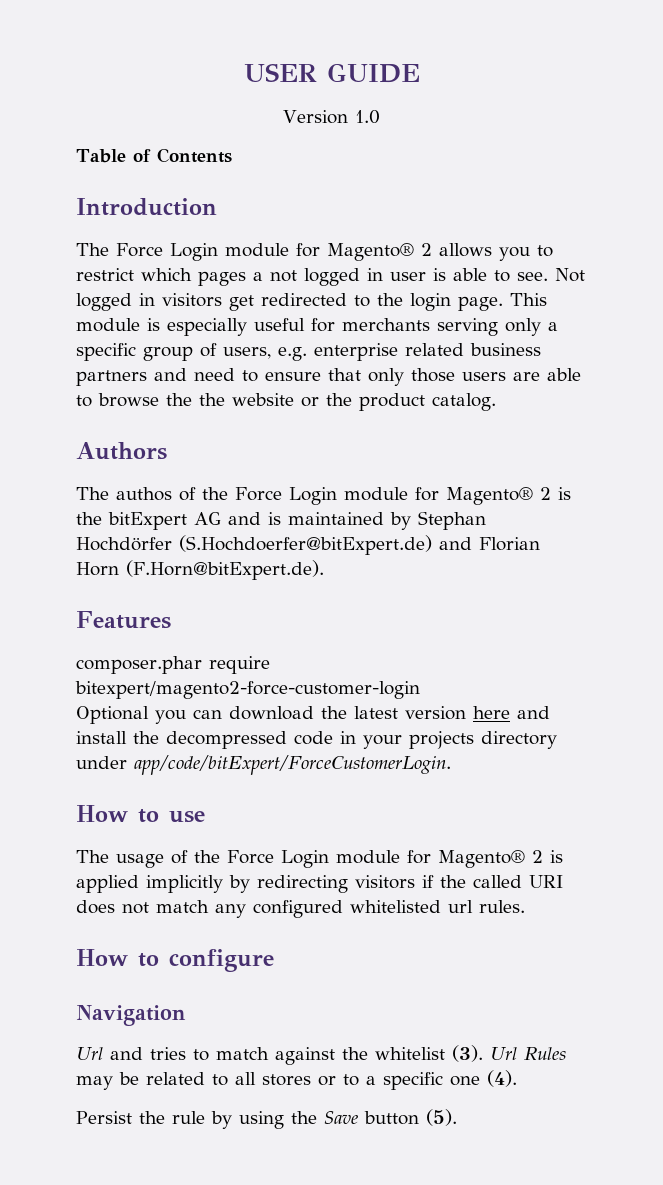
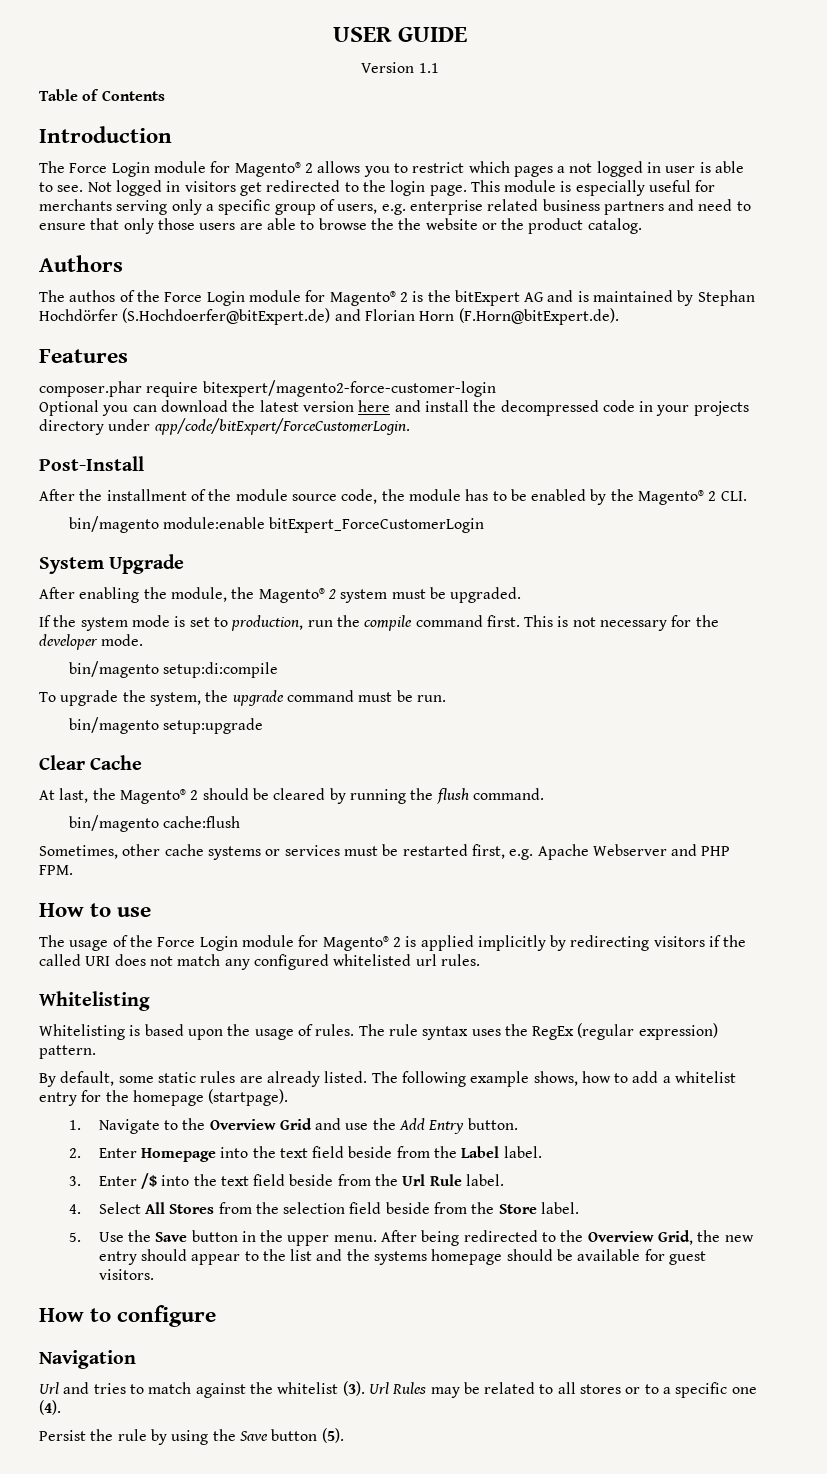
[354,110,380,124] 1.0 -> [418,63,439,73] 1.1
(451, 765) none -> [39,456,144,471] [39,489,747,505] [68,516,485,533] [39,554,185,574] [39,587,522,603] [39,615,719,631] [39,634,144,650] [68,661,279,678] [39,690,446,706] [68,717,264,734] [39,755,143,770] [39,788,544,804] [68,815,241,832] [39,844,731,860] [39,865,73,875] // Post-Install // After the installment of the module source code, the module has to be enabled by the Magento® 2 CLI. // bin/magento module:enable bitExpert_ForceCustomerLogin // System Upgrade // After enabling the module, the Magento® 2 system must be upgraded. // If the system mode is set to production, run the compile command first. This is not necessary for the developer mode. // bin/magento setup:di:compile // To upgrade the system, the upgrade command must be run. // bin/magento setup:upgrade // Clear Cache // At last, the Magento® 2 should be cleared by running the flush command. // bin/magento cache:flush // Sometimes, other cache systems or services must be restarted first, e.g. Apache Webserver and PHP FPM.
(525, 906) none -> [39,991,150,1011] [39,1023,718,1040] [39,1045,96,1059] [39,1071,737,1087] [39,1089,289,1106] [68,1118,518,1134] [68,1146,542,1162] [68,1173,505,1189] [68,1202,580,1214] [68,1230,754,1246] [98,1249,707,1265] [98,1269,154,1280] // Whitelisting // Whitelisting is based upon the usage of rules. The rule syntax uses the RegEx (regular expression) pattern. // By default, some static rules are already listed. The following example shows, how to add a whitelist entry for the homepage (startpage). // 1. Navigate to the Overview Grid and use the Add Entry button. // 2. Enter Homepage into the text field beside from the Label label. // 3. Enter /$ into the text field beside from the Url Rule label. // 4. Select All Stores from the selection field beside from the Store label. // 5. Use the Save button in the upper menu. After being redirected to the Overview Grid, the new entry should appear to the list and the systems homepage should be available for guest visitors.

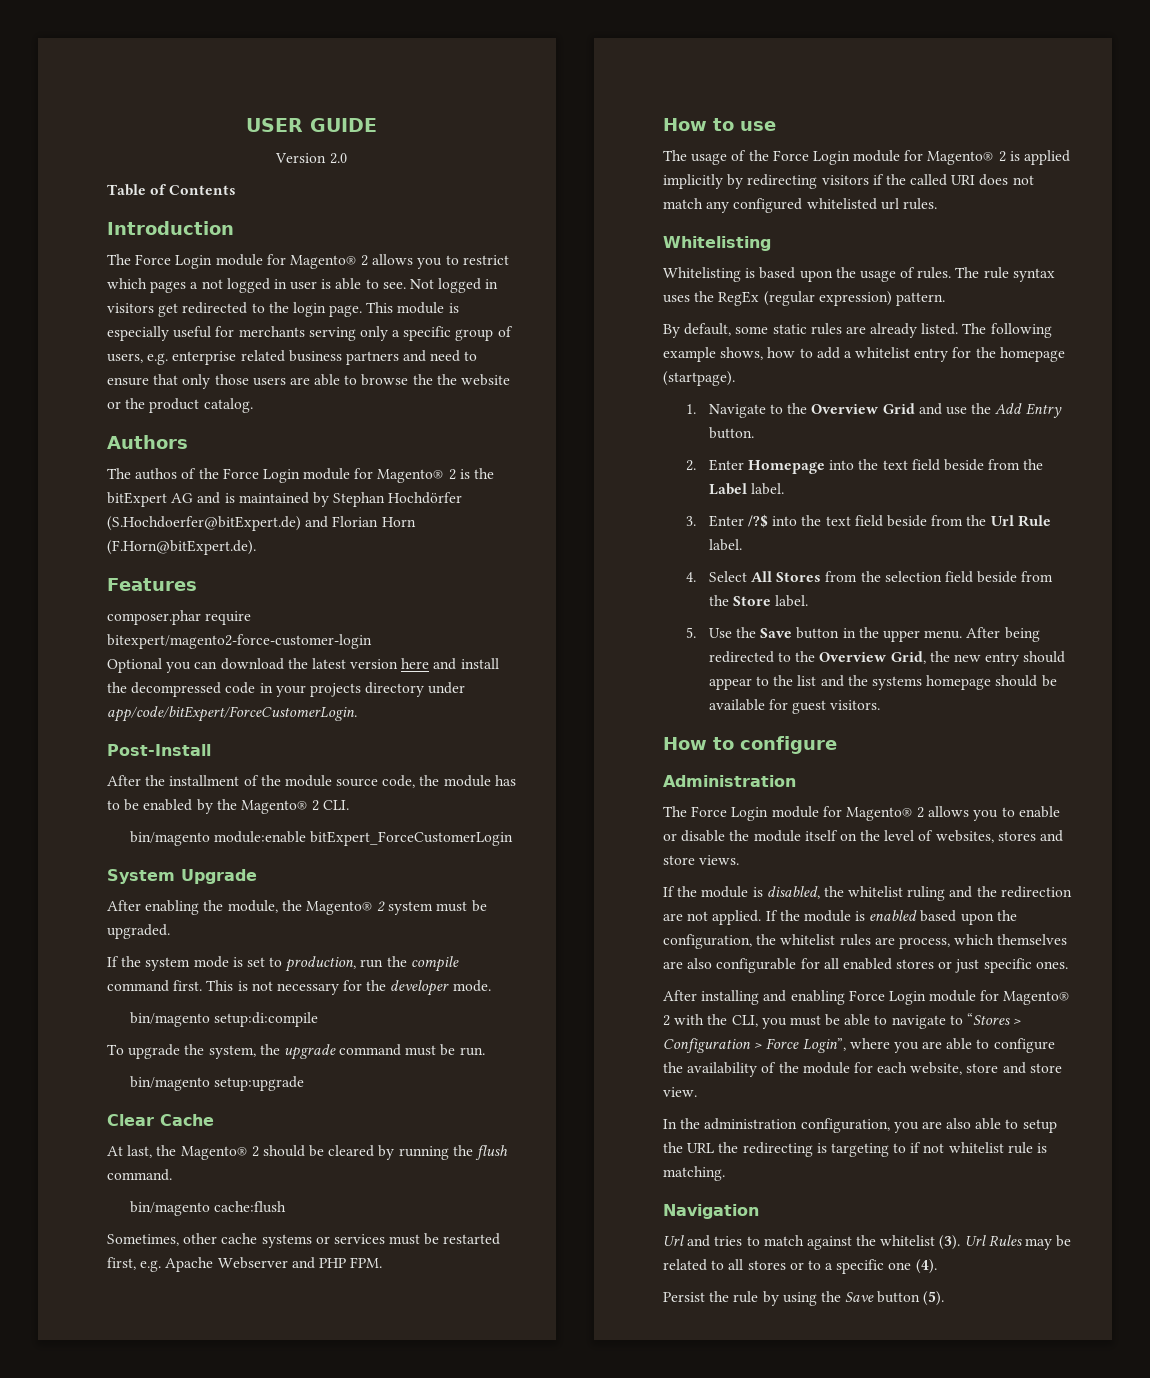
[418,63,439,73] 1.1 -> [329,153,347,164] 2.0
[140,1173,157,1189] /$ -> [748,514,769,528] /?$
(217, 1316) none -> [663,775,796,787] [663,806,1060,821] [663,830,1064,843] [663,855,740,865] [663,886,1072,901] [663,910,1017,925] [663,934,1068,949] [663,958,1068,973] [663,990,1071,1005] [663,1013,1022,1029] [663,1038,1055,1053] [663,1062,1062,1077] [663,1087,697,1097] [663,1118,1057,1133] [663,1142,1048,1157] [663,1166,725,1181] // Administration // The Force Login module for Magento® 2 allows you to enable or disable the module itself on the level of websites, stores and store views. // If the module is disabled, the whitelist ruling and the redirection are not applied. If the module is enabled based upon the configuration, the whitelist rules are process, which themselves are also configurable for all enabled stores or just specific ones. // After installing and enabling Force Login module for Magento® 2 with the CLI, you must be able to navigate to “Stores > Configuration > Force Login”, where you are able to configure the availability of the module for each website, store and store view. // In the administration configuration, you are also able to setup the URL the redirecting is targeting to if not whitelist rule is matching.

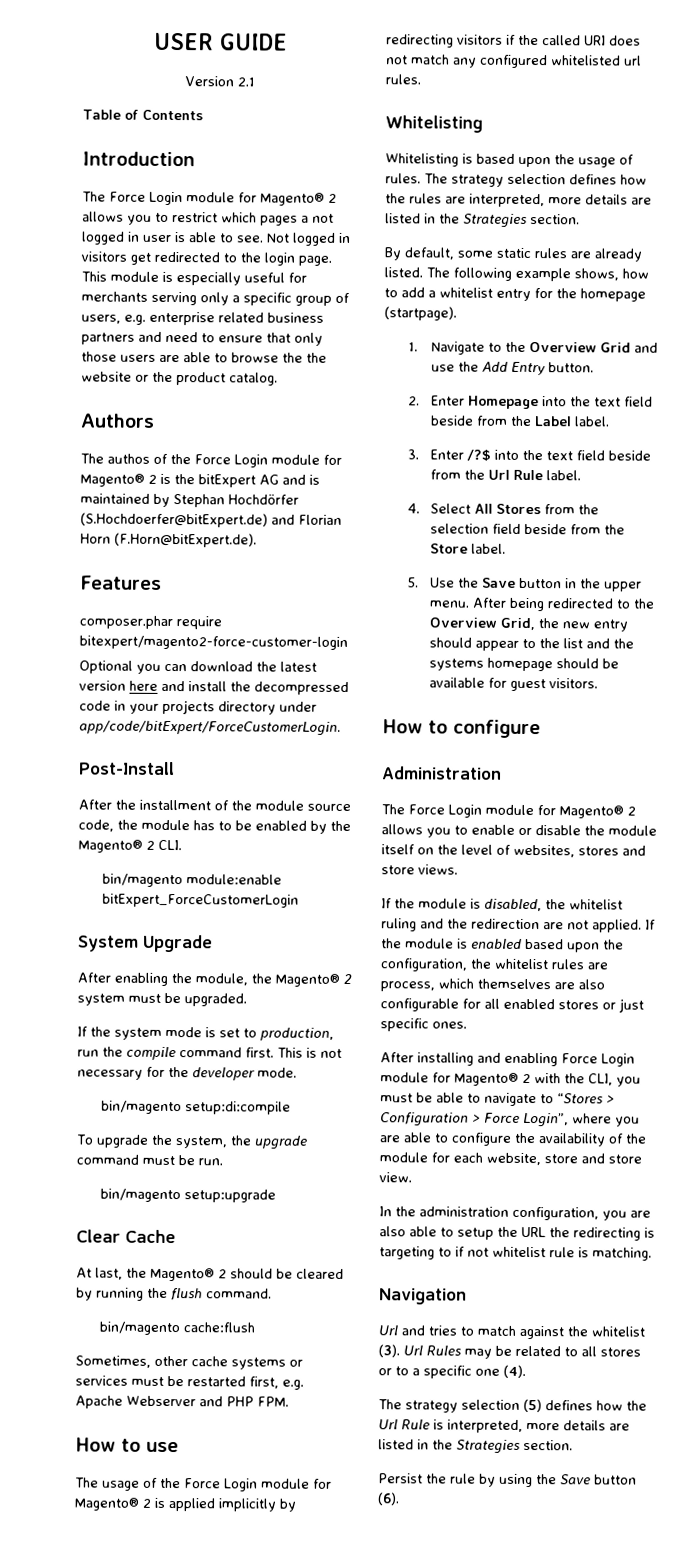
[329,153,347,164] 2.0 -> [237,77,255,87] 2.1
[983,267,1055,282] [663,291,945,306] rule syntax uses the RegEx (regular expression) pattern. -> [451,173,647,187] [385,193,652,208] [385,213,580,228] strategy selection defines how the rules are interpreted, more details are listed in the Strategies section.
(937, 1266) none -> [378,1398,647,1413] [378,1419,630,1433] [378,1439,573,1454] // The strategy selection (5) defines how the Url Rule is interpreted, more details are listed in the Strategies section.
[923,1291,945,1306] (5). -> [377,1492,400,1506] (6).

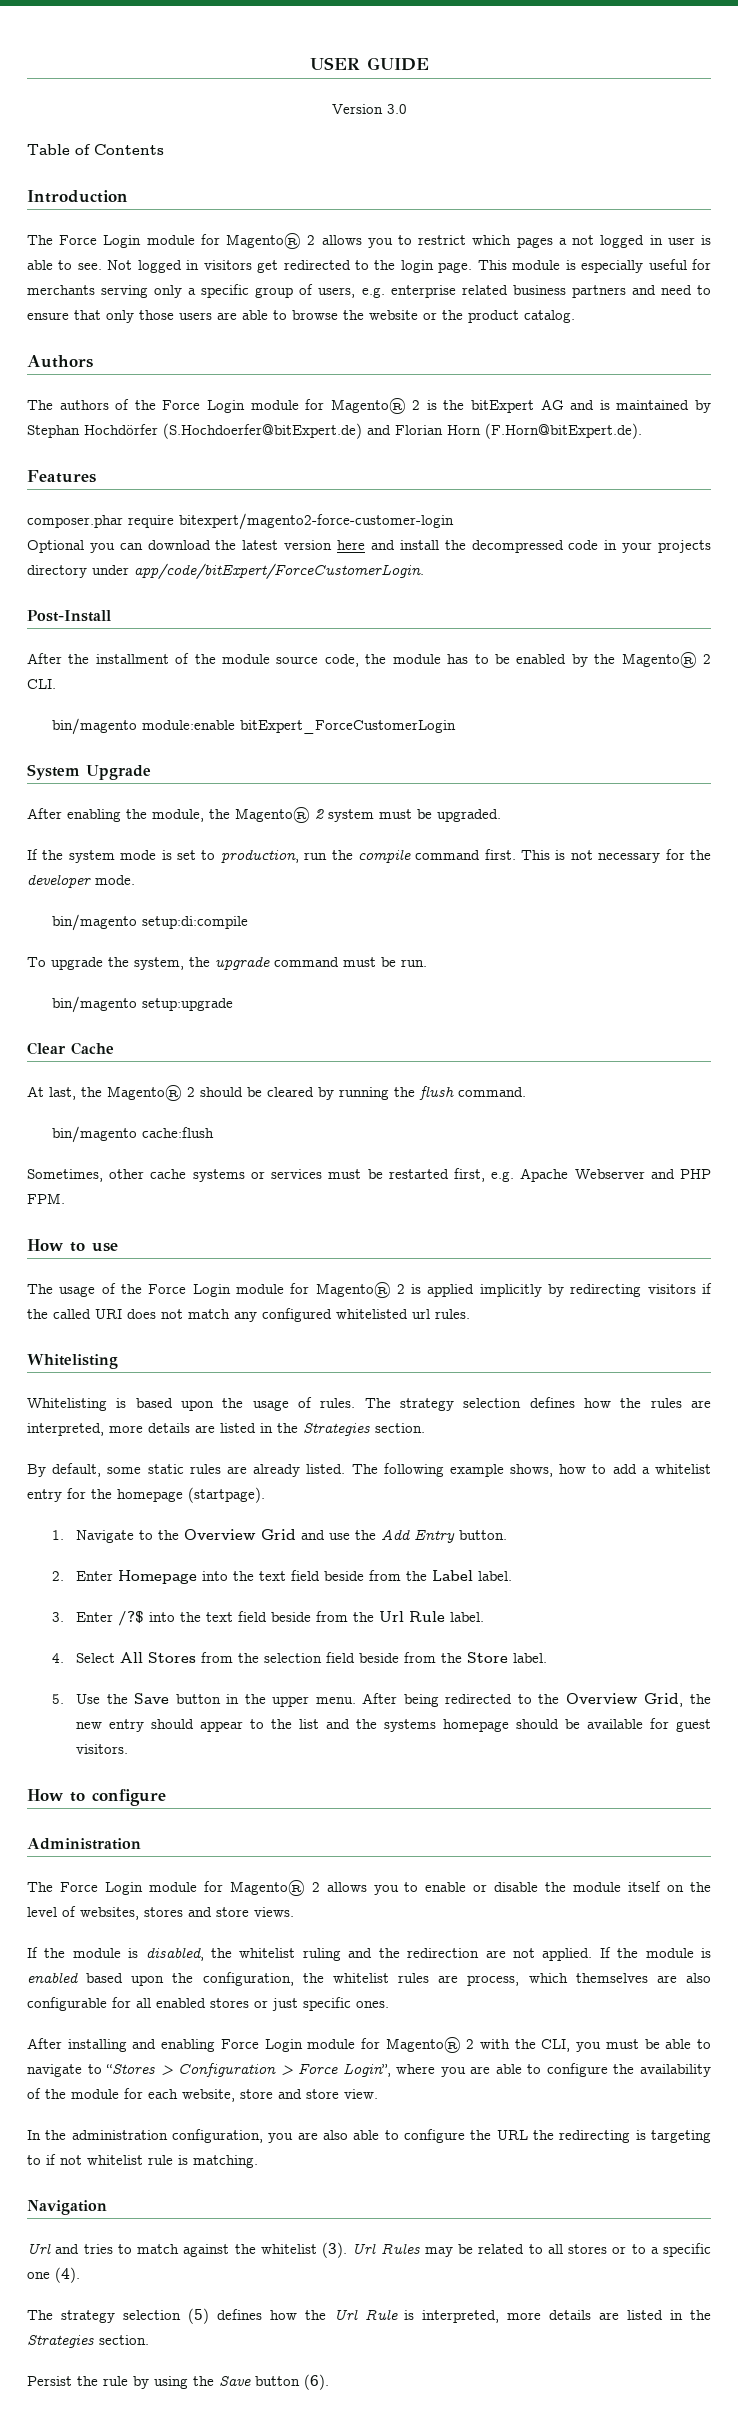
[237,77,255,87] 2.1 -> [386,104,407,114] 3.0
[306,352,327,363] the -> (364, 315) none
[107,453,150,464] authos -> [59,400,109,410] authors
[457,1227,494,1240] setup -> [403,2129,465,2143] configure

